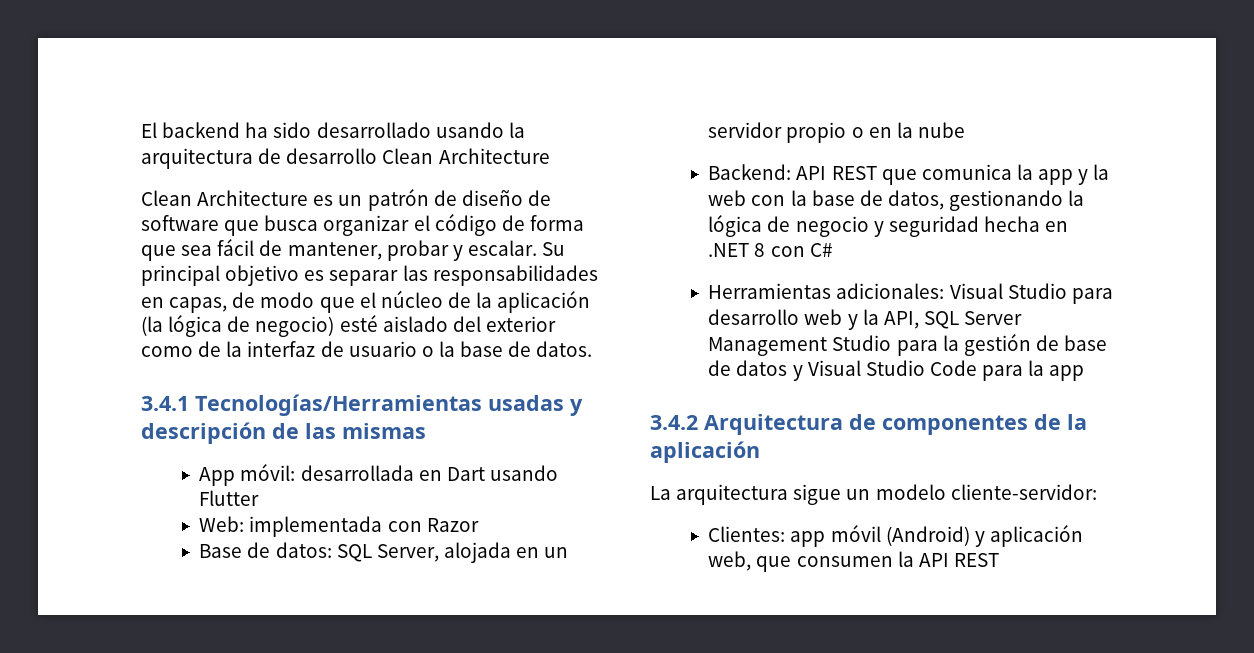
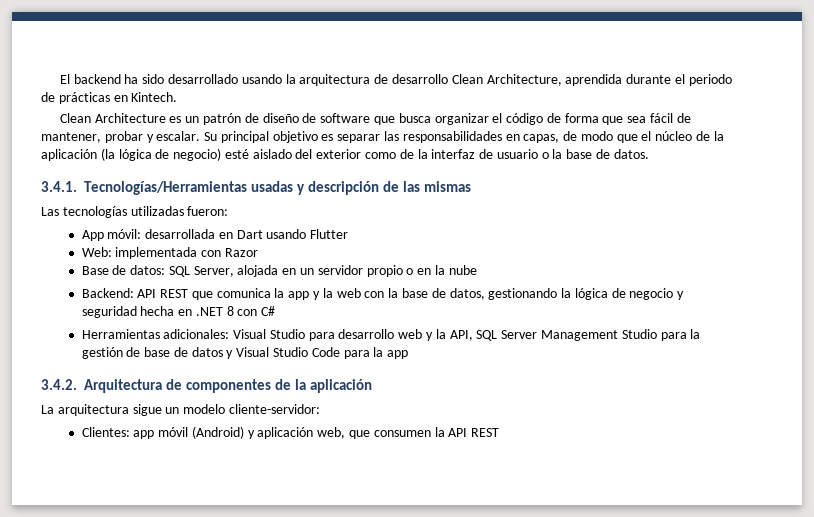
[438,148,550,164] Architecture -> [486,74,732,86] [41,92,178,104] Architecture, aprendida durante el periodo de prácticas en Kintech.
[141,396,189,411] 3.4.1 -> [41,181,77,192] 3.4.1.
(426, 431) none -> [41,206,229,218] // Las tecnologías utilizadas fueron:
[650,415,698,430] 3.4.2 -> [41,379,77,390] 3.4.2.

